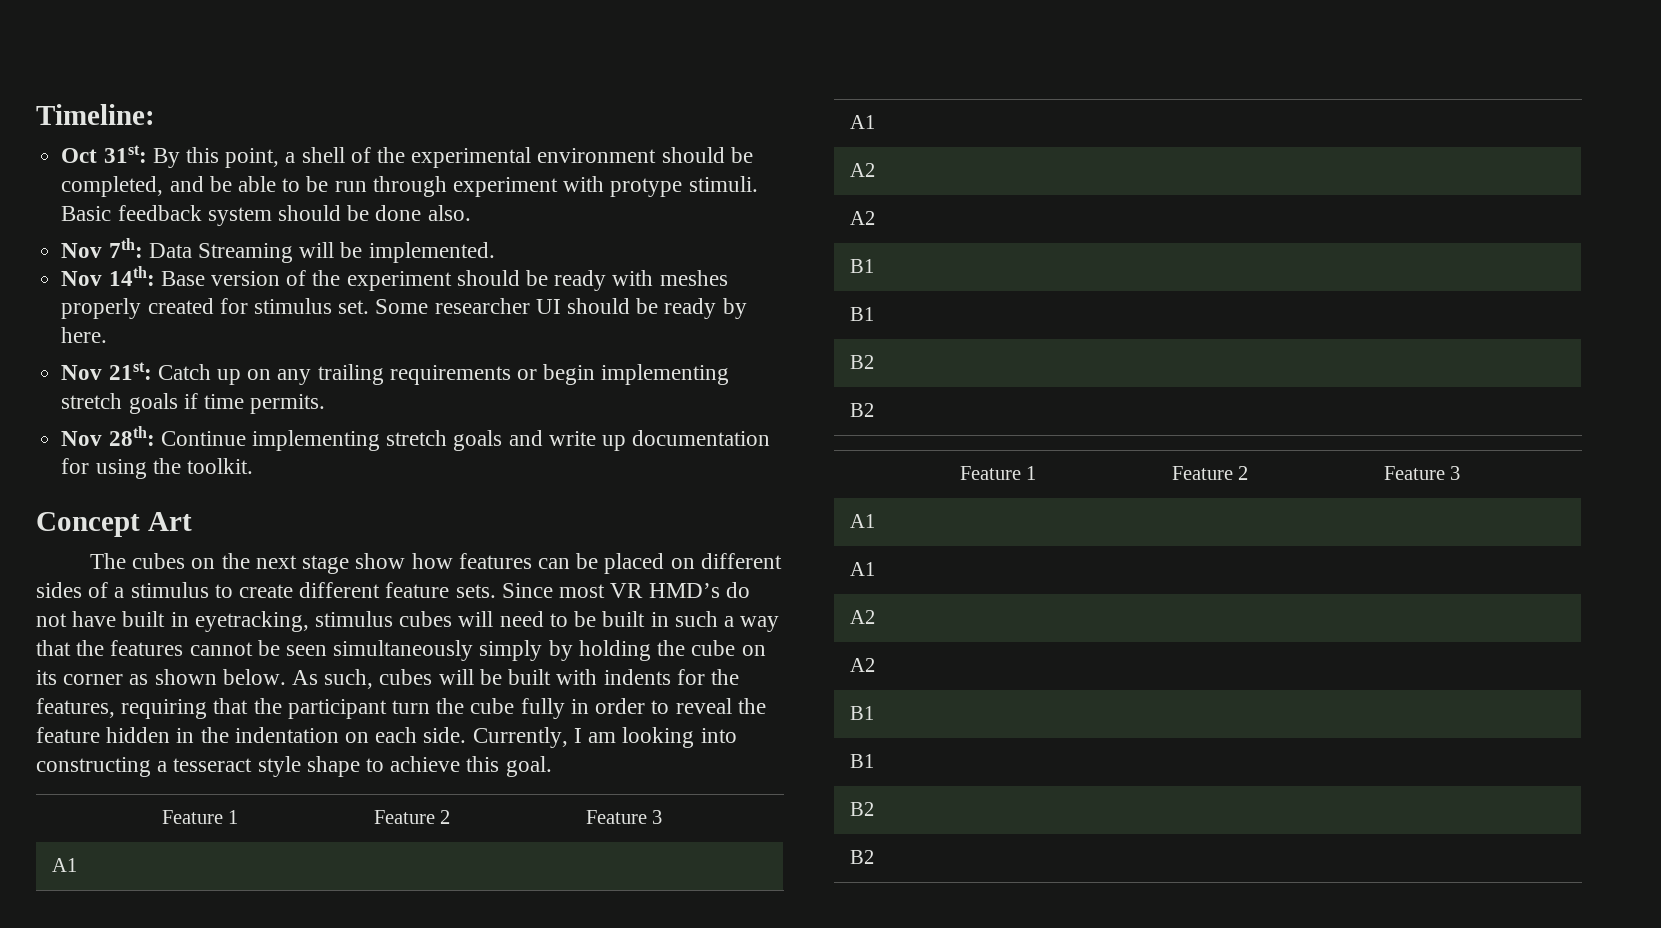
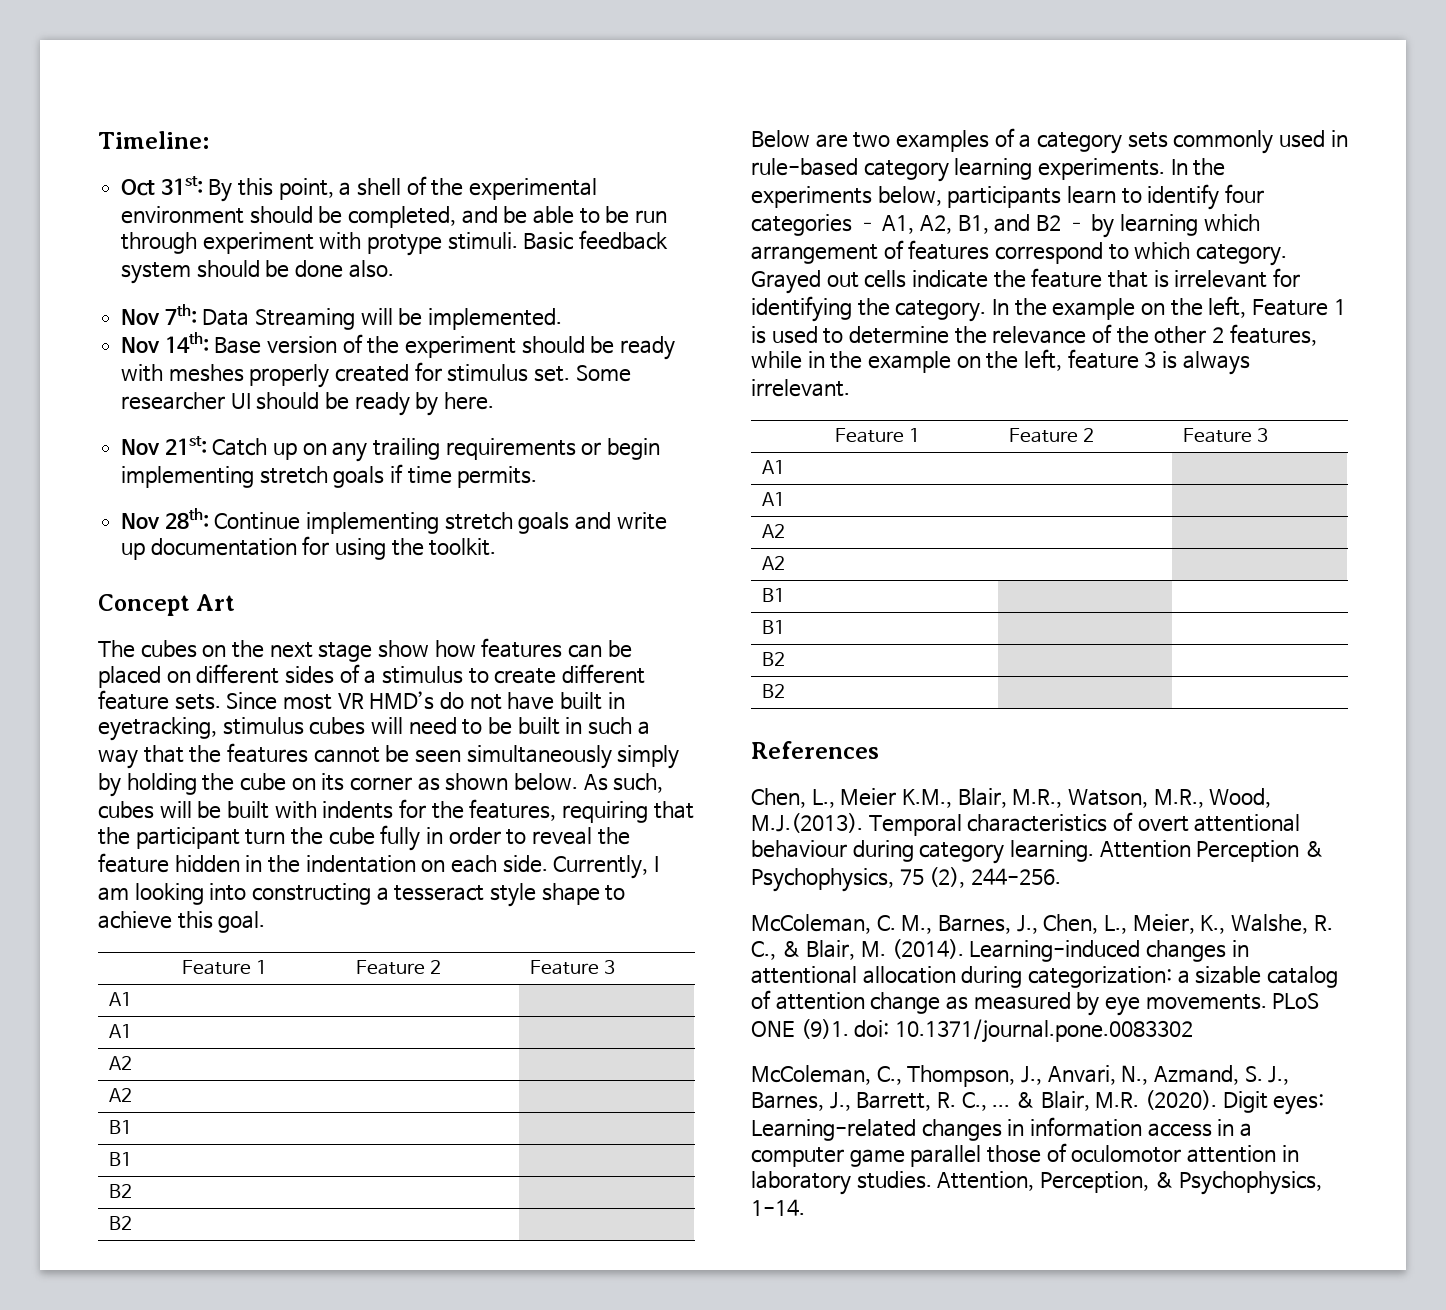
(874, 410) none -> [751,128,1348,154] [751,158,1226,182] [751,184,1265,210] [751,214,1260,238] [751,240,1287,266] [751,268,1300,294] [751,296,1346,322] [751,324,1317,346] [751,349,1250,375] [751,379,850,397] // Below are two examples of a category sets commonly used in rule-based category learning experiments. In the experiments below, participants learn to identify four categories – A1, A2, B1, and B2 – by learning which arrangement of features correspond to which category. Grayed out cells indicate the feature that is irrelevant for identifying the category. In the example on the left, Feature 1 is used to determine the relevance of the other 2 features, while in the example on the left, feature 3 is always irrelevant.
(874, 857) none -> [751,741,879,759] [751,788,1272,808] [751,812,1301,836] [751,840,1324,864] [751,867,1062,892] [751,914,1333,934] [751,939,1249,962] [751,966,1338,988] [751,990,1320,1016] [751,1019,1194,1043] [751,1065,1290,1087] [751,1090,1325,1115] [751,1117,1252,1141] [751,1143,1299,1167] [751,1171,1323,1195] [751,1199,805,1216] // References // Chen, L., Meier K.M., Blair, M.R., Watson, M.R., Wood, M.J.(2013). Temporal characteristics of overt attentional behaviour during category learning. Attention Perception & Psychophysics, 75 (2), 244-256. // McColeman, C. M., Barnes, J., Chen, L., Meier, K., Walshe, R. C., & Blair, M. (2014). Learning-induced changes in attentional allocation during categorization: a sizable catalog of attention change as measured by eye movements. PLoS ONE (9)1. doi: 10.1371/journal.pone.0083302 // McColeman, C., Thompson, J., Anvari, N., Azmand, S. J., Barnes, J., Barrett, R. C., ... & Blair, M.R. (2020). Digit eyes: Learning-related changes in information access in a computer game parallel those of oculomotor attention in laboratory studies. Attention, Perception, & Psychophysics, 1-14.

